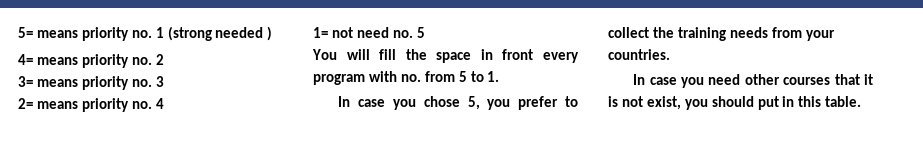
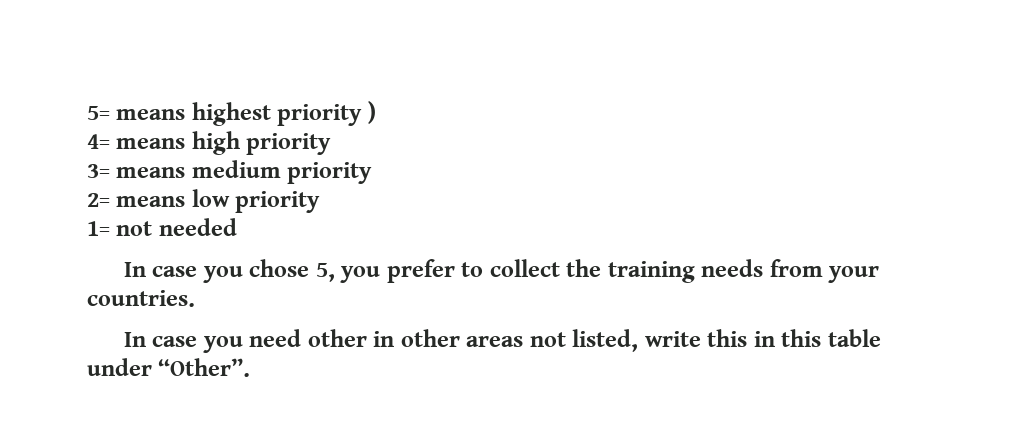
[81,26,264,41] priority no. 1 (strong needed -> [191,102,363,126] highest priority
[81,54,164,68] priority no. 2 -> [191,131,332,155] high priority
[81,76,164,90] priority no. 3 -> [191,160,373,184] medium priority
[81,98,164,112] priority no. 4 -> [191,189,321,213] low priority
[356,27,425,38] [312,49,579,63] [313,71,500,85] need no. 5 // You will fill the space in front every program with no. from 5 to 1. -> [158,218,237,236] needed
[783,74,873,85] [608,96,862,110] courses that it is not exist, you should put in this table. -> [373,329,881,352] [87,358,251,377] in other areas not listed, write this in this table under “Other”.

